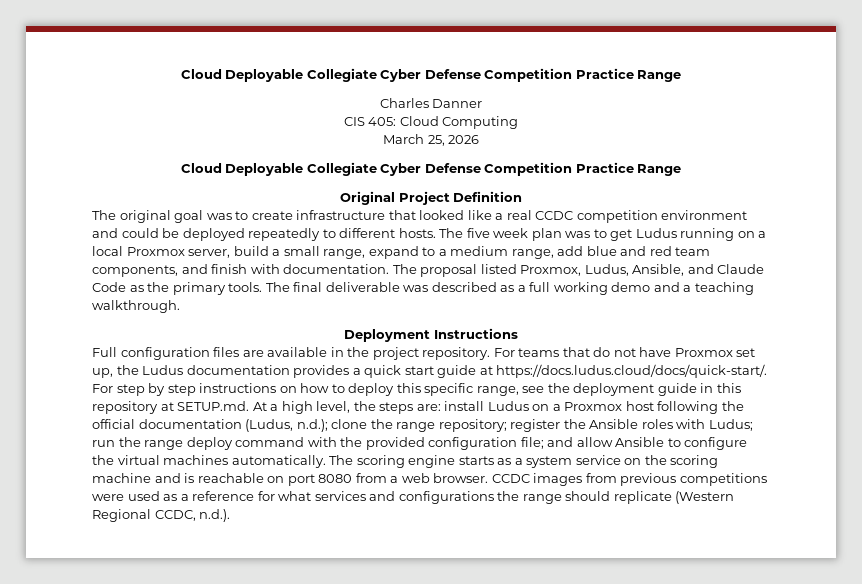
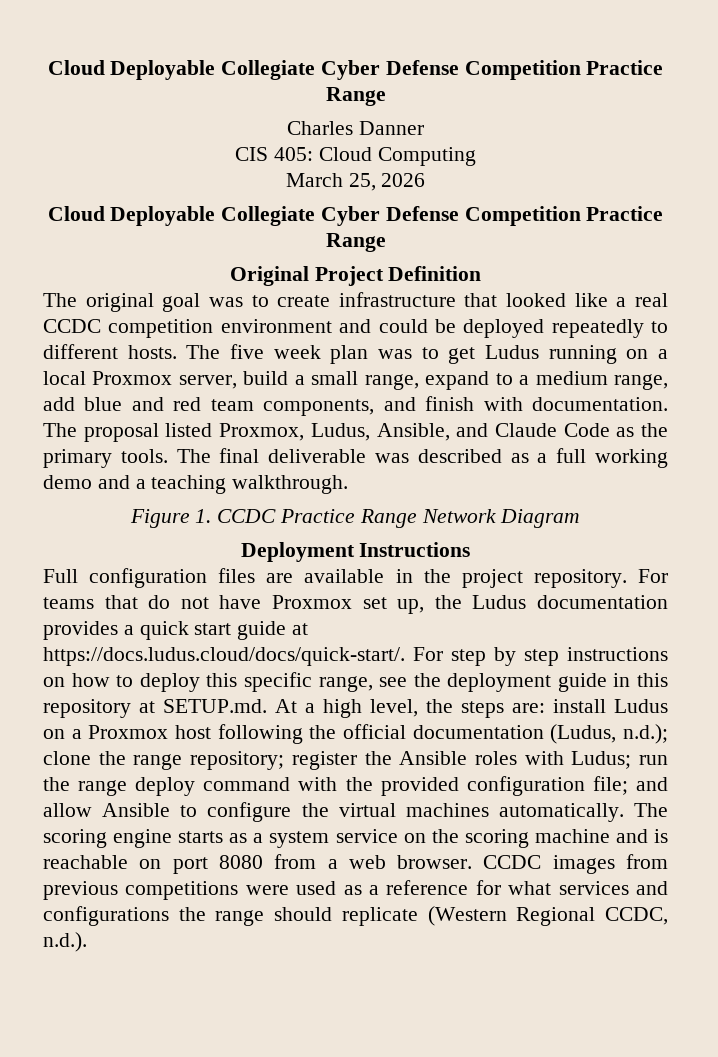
(180, 306) none -> [129,509,581,528] // Figure 1. CCDC Practice Range Network Diagram

